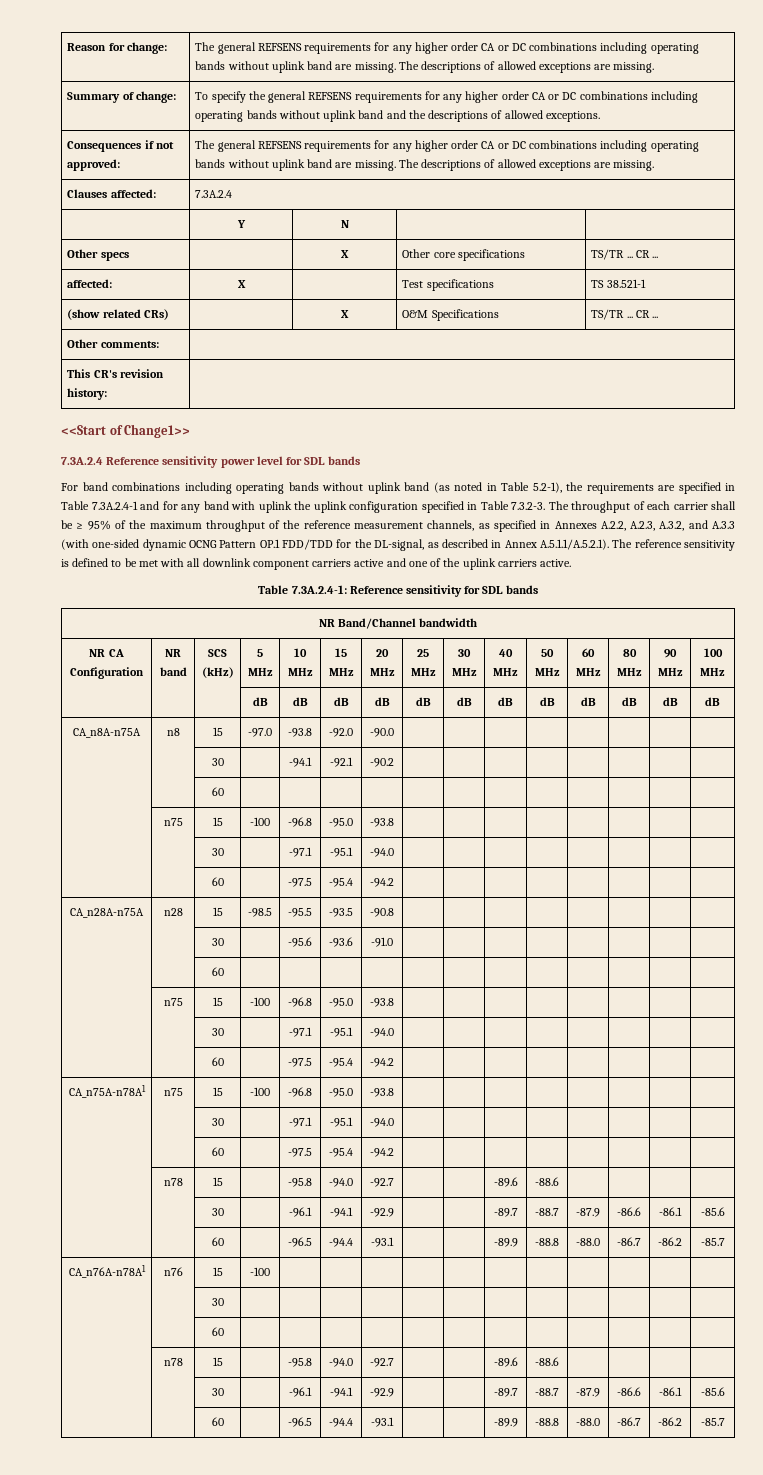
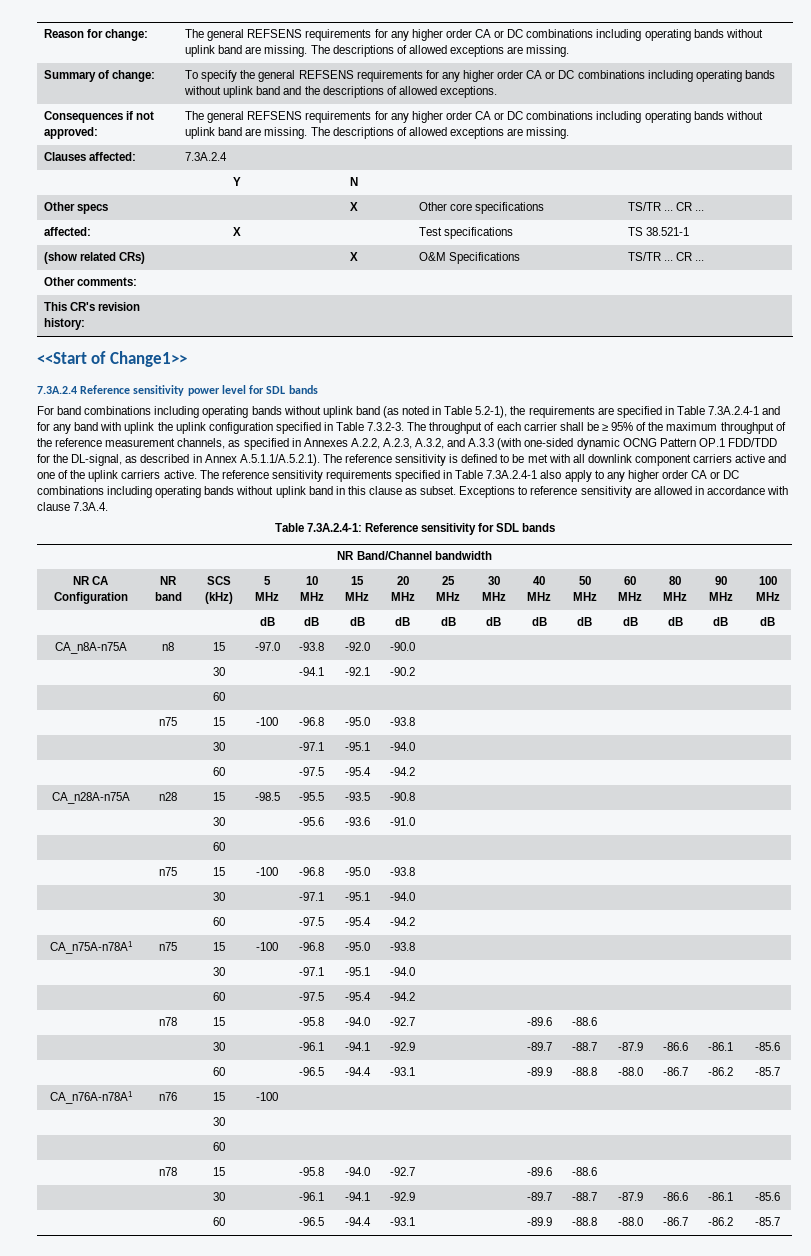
(572, 563) none -> [199,470,740,482] [37,486,789,498] [37,502,109,511] The reference sensitivity requirements specified in Table 7.3A.2.4-1 also apply to any higher order CA or DC combinations including operating bands without uplink band in this clause as subset. Exceptions to reference sensitivity are allowed in accordance with clause 7.3A.4.

